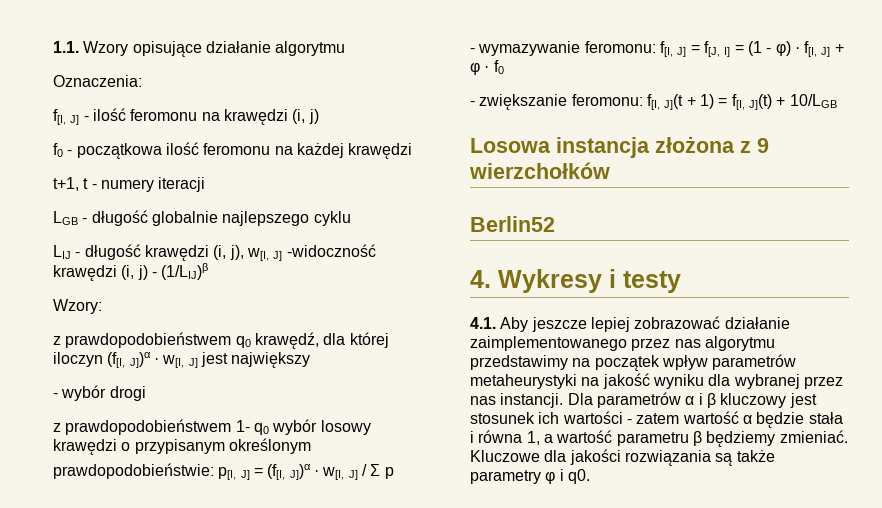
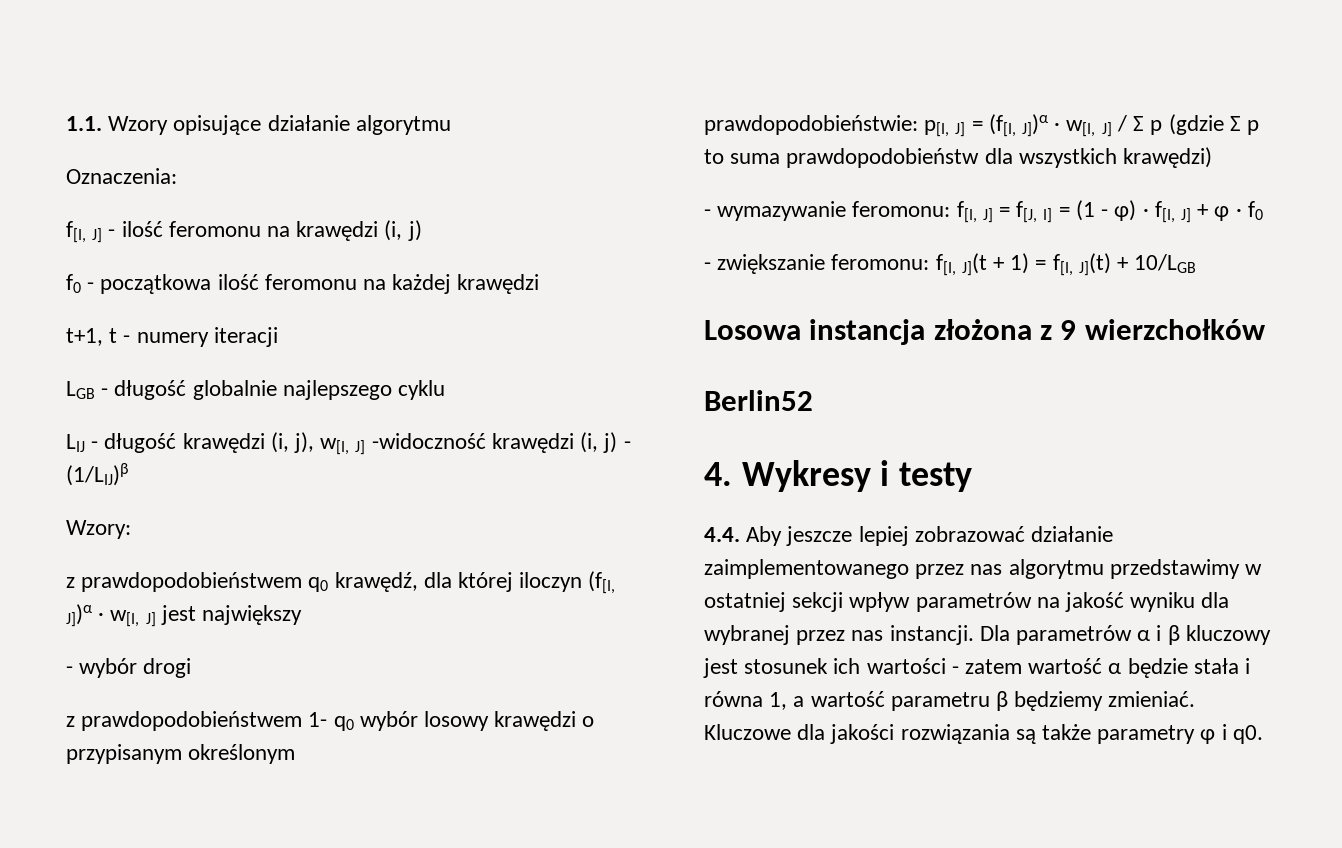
(394, 473) none -> [1168,114,1259,135] [704,147,1213,168] (gdzie Σ p to suma prawdopodobieństw dla wszystkich krawędzi)
[470,317,496,329] 4.1. -> [704,527,740,542] 4.4.
[572,355,660,371] na początek -> [1245,564,1263,575] [704,592,844,612] w ostatniej sekcji
[470,374,577,389] metaheurystyki -> (1032, 602) none

